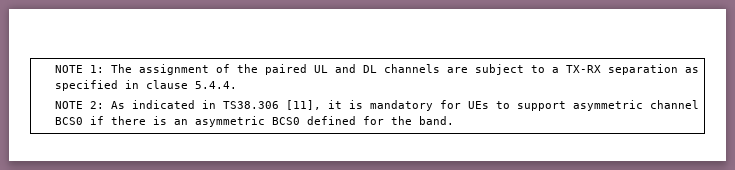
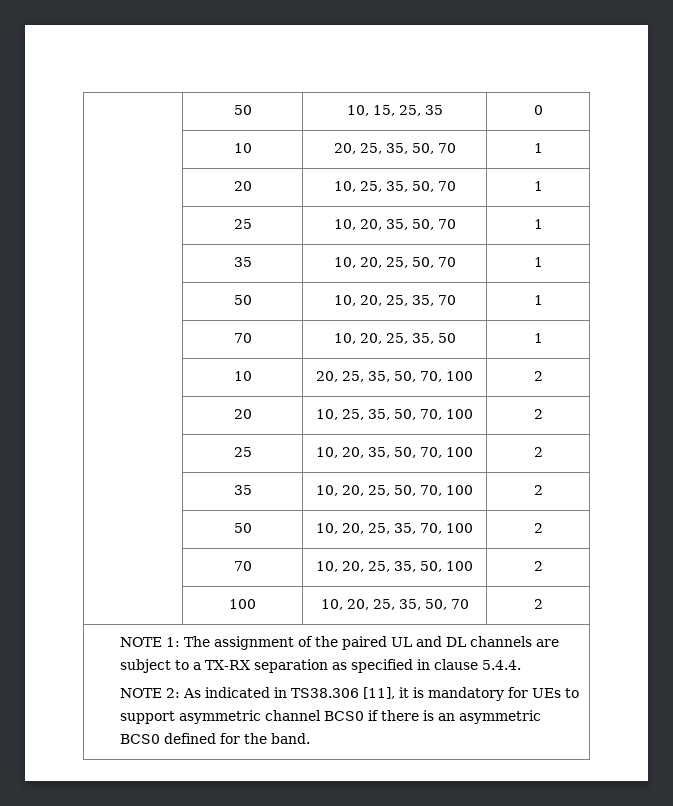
(55, 69) none -> [233,105,252,115] [346,105,443,116] [533,105,543,115] [233,143,252,153] [333,143,456,154] [533,143,543,153] [233,181,252,191] [333,181,456,192] [533,181,543,191] [233,219,252,229] [333,219,456,230] [533,219,543,229] [233,257,252,267] [333,257,456,268] [533,257,543,267] [233,295,252,305] [333,295,456,306] [533,295,543,305] [233,333,252,343] [333,333,456,344] [533,333,543,343] [233,371,252,381] [316,371,474,382] [533,371,543,381] [233,409,252,419] [316,409,474,420] [533,409,543,419] [233,447,252,457] [316,447,474,458] [533,447,543,457] [233,485,252,495] [316,485,474,496] [533,485,543,495] [233,523,252,533] [316,523,474,534] [533,523,543,533] [233,561,252,571] [316,561,474,572] [533,561,543,571] [229,599,256,609] [320,599,469,610] [533,599,543,609] | 50 | 10, 15, 25, 35 | 0 // | 10 | 20, 25, 35, 50, 70 | 1 // | 20 | 10, 25, 35, 50, 70 | 1 // | 25 | 10, 20, 35, 50, 70 | 1 // | 35 | 10, 20, 25, 50, 70 | 1 // | 50 | 10, 20, 25, 35, 70 | 1 // | 70 | 10, 20, 25, 35, 50 | 1 // | 10 | 20, 25, 35, 50, 70, 100 | 2 // | 20 | 10, 25, 35, 50, 70, 100 | 2 // | 25 | 10, 20, 35, 50, 70, 100 | 2 // | 35 | 10, 20, 25, 50, 70, 100 | 2 // | 50 | 10, 20, 25, 35, 70, 100 | 2 // | 70 | 10, 20, 25, 35, 50, 100 | 2 // | 100 | 10, 20, 25, 35, 50, 70 | 2 //

